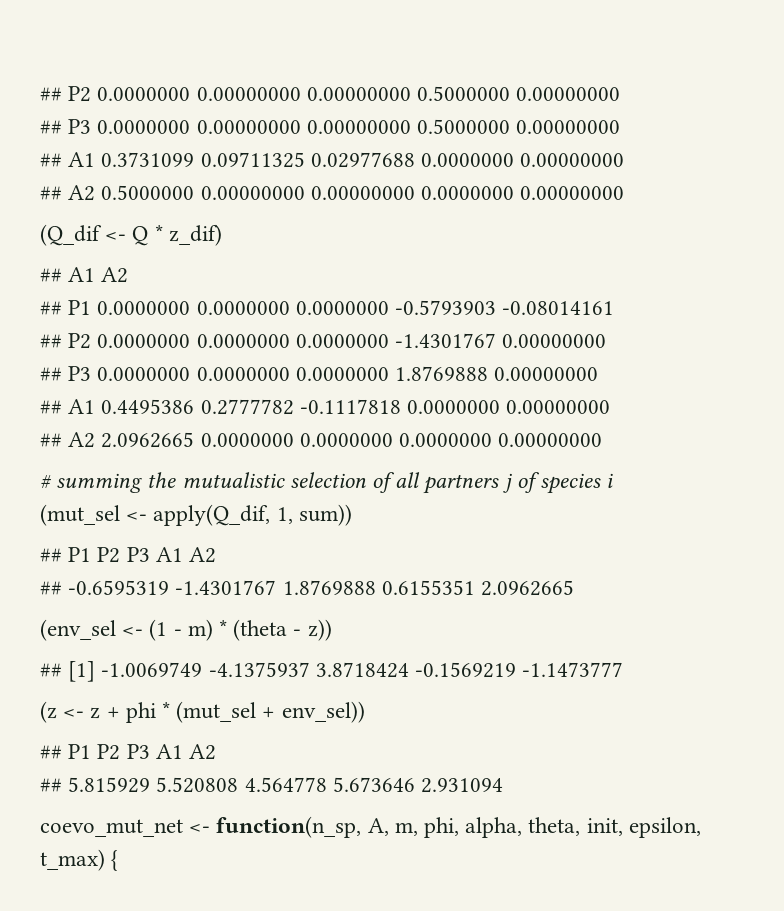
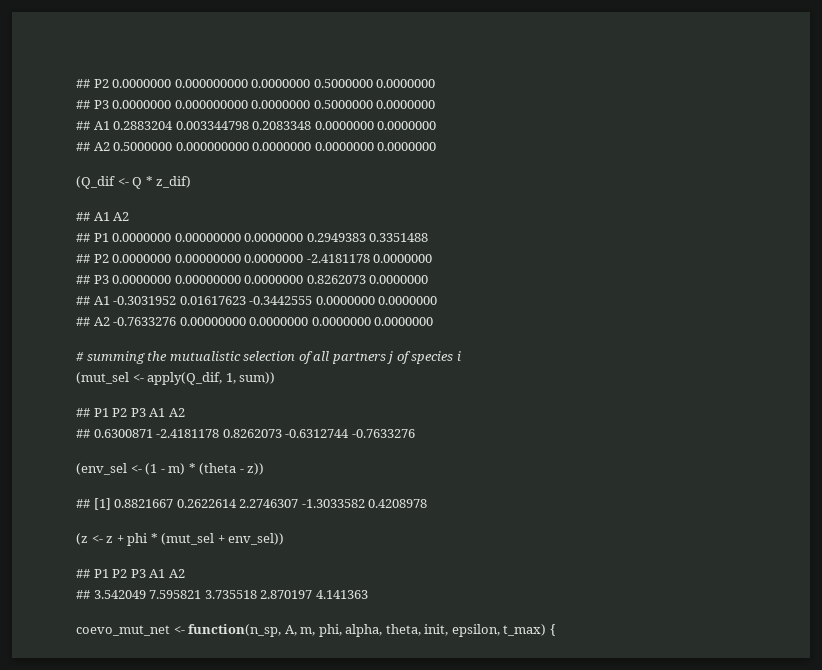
[40,86,621,102] [40,119,621,134] [40,152,625,168] ## P2 0.0000000 0.00000000 0.00000000 0.5000000 0.00000000 // ## P3 0.0000000 0.00000000 0.00000000 0.5000000 0.00000000 // ## A1 0.3731099 0.09711325 0.02977688 0.0000000 0.00000000 -> [76,79,436,88] [76,100,436,109] [76,121,437,130] ## P2 0.0000000 0.000000000 0.0000000 0.5000000 0.0000000 // ## P3 0.0000000 0.000000000 0.0000000 0.5000000 0.0000000 // ## A1 0.2883204 0.003344798 0.2083348 0.0000000 0.0000000
[200,186,625,200] 0.00000000 0.00000000 0.0000000 0.00000000 -> [175,142,437,151] 0.000000000 0.0000000 0.0000000 0.0000000
[196,300,615,315] [40,333,607,349] [40,366,599,381] [40,399,611,415] [40,432,603,448] 0.0000000 0.0000000 -0.5793903 -0.08014161 // ## P2 0.0000000 0.0000000 0.0000000 -1.4301767 0.00000000 // ## P3 0.0000000 0.0000000 0.0000000 1.8769888 0.00000000 // ## A1 0.4495386 0.2777782 -0.1117818 0.0000000 0.00000000 // ## A2 2.0962665 0.0000000 0.0000000 0.0000000 0.00000000 -> [174,233,429,242] [76,254,433,263] [76,275,429,284] [76,296,438,305] [76,317,434,326] 0.00000000 0.0000000 0.2949383 0.3351488 // ## P2 0.0000000 0.00000000 0.0000000 -2.4181178 0.0000000 // ## P3 0.0000000 0.00000000 0.0000000 0.8262073 0.0000000 // ## A1 -0.3031952 0.01617623 -0.3442555 0.0000000 0.0000000 // ## A2 -0.7633276 0.00000000 0.0000000 0.0000000 0.0000000
[68,580,575,596] -0.6595319 -1.4301767 1.8769888 0.6155351 2.0962665 -> [93,429,415,438] 0.6300871 -2.4181178 0.8262073 -0.6312744 -0.7633276
[101,662,624,678] -1.0069749 -4.1375937 3.8718424 -0.1569219 -1.1473777 -> [114,499,428,508] 0.8821667 0.2622614 2.2746307 -1.3033582 0.4208978
[68,777,504,793] 5.815929 5.520808 4.564778 5.673646 2.931094 -> [93,590,368,599] 3.542049 7.595821 3.735518 2.870197 4.141363

